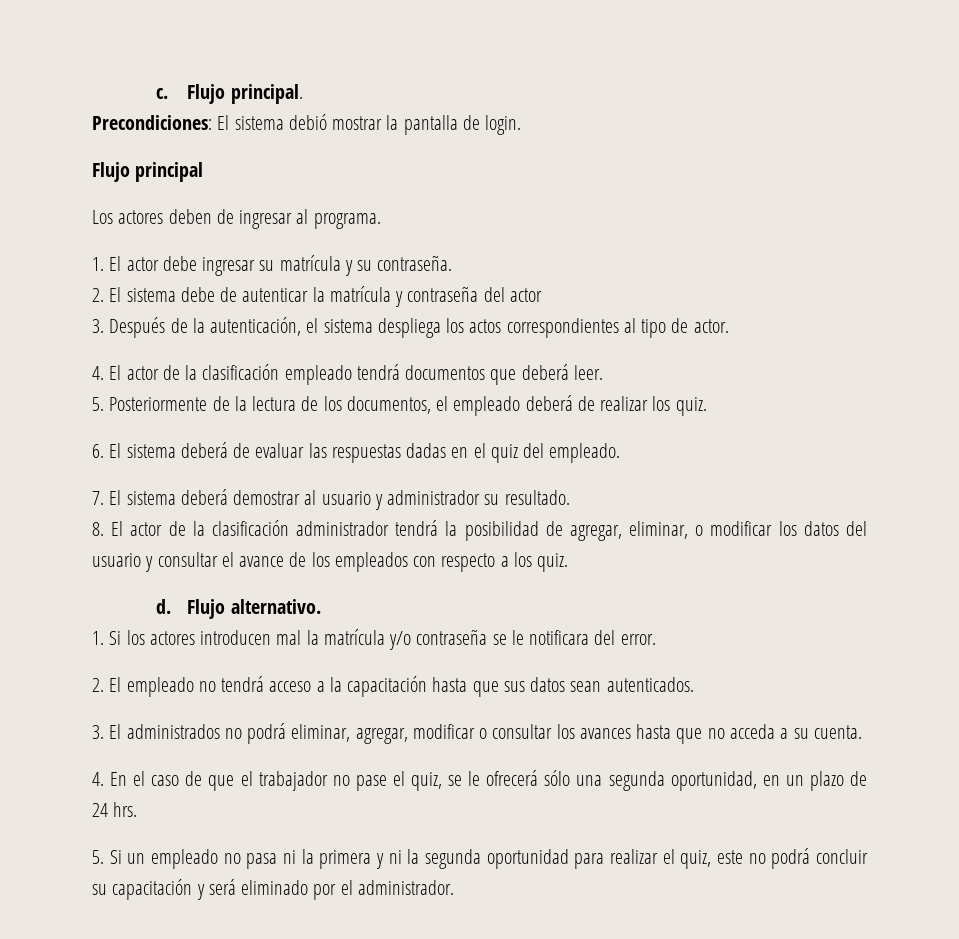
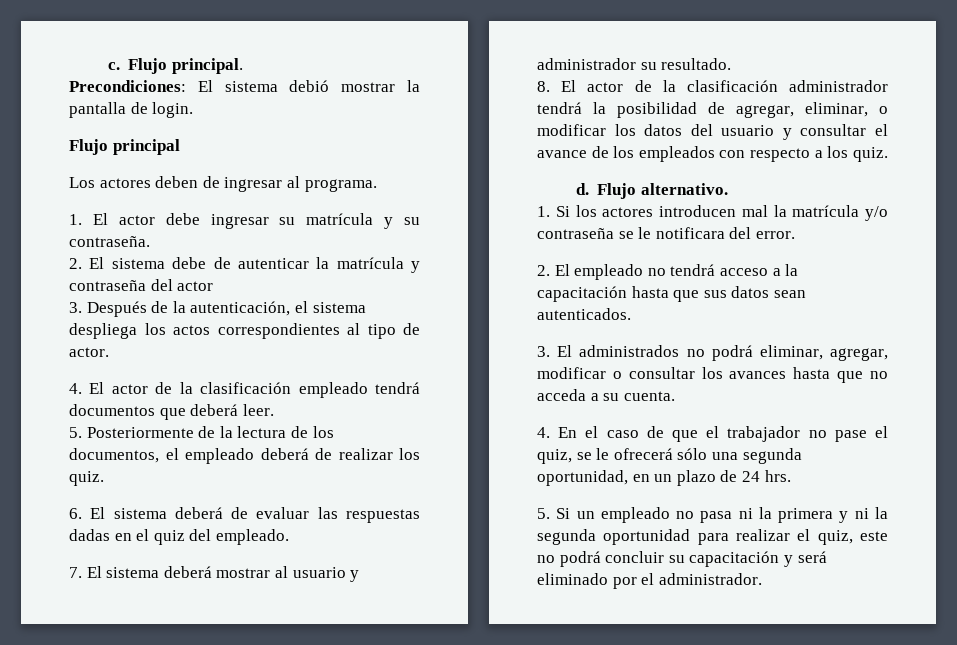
[233,490,301,505] demostrar -> [216,568,271,578] mostrar

